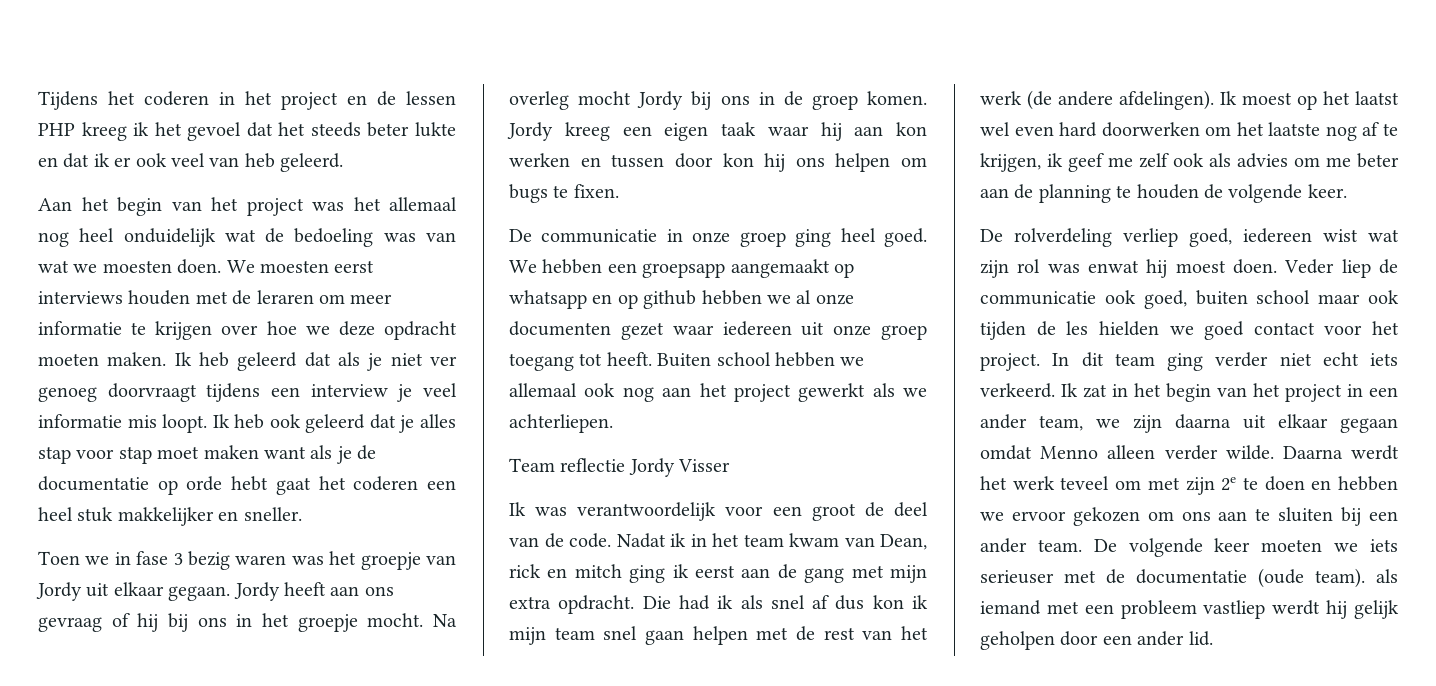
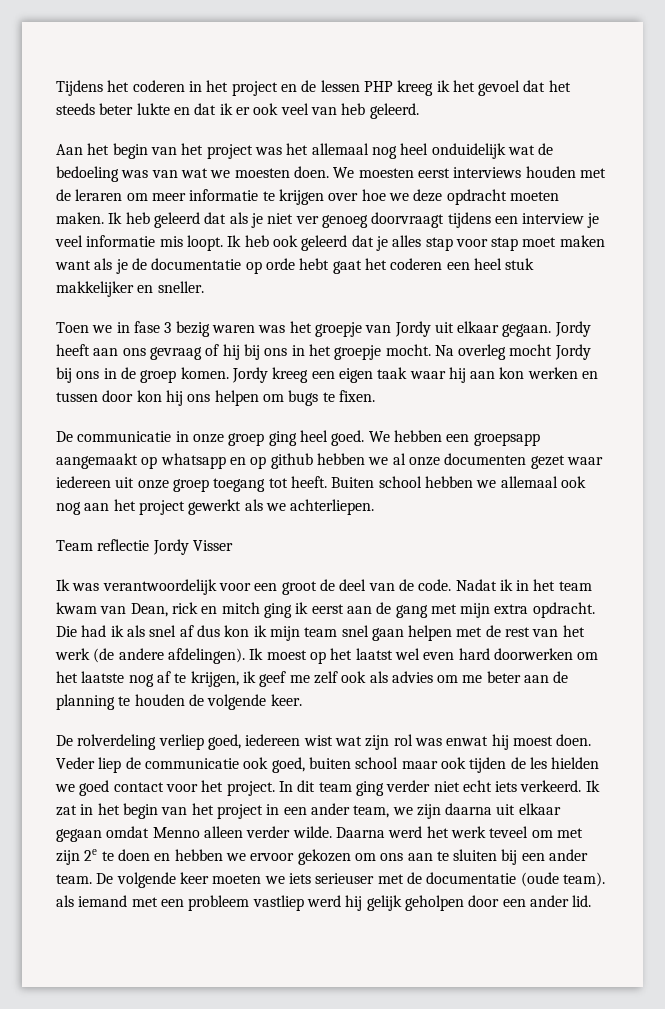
[1351,445,1399,460] werdt -> [388,826,423,838] werd
[1272,600,1321,615] werdt -> [306,895,341,907] werd

